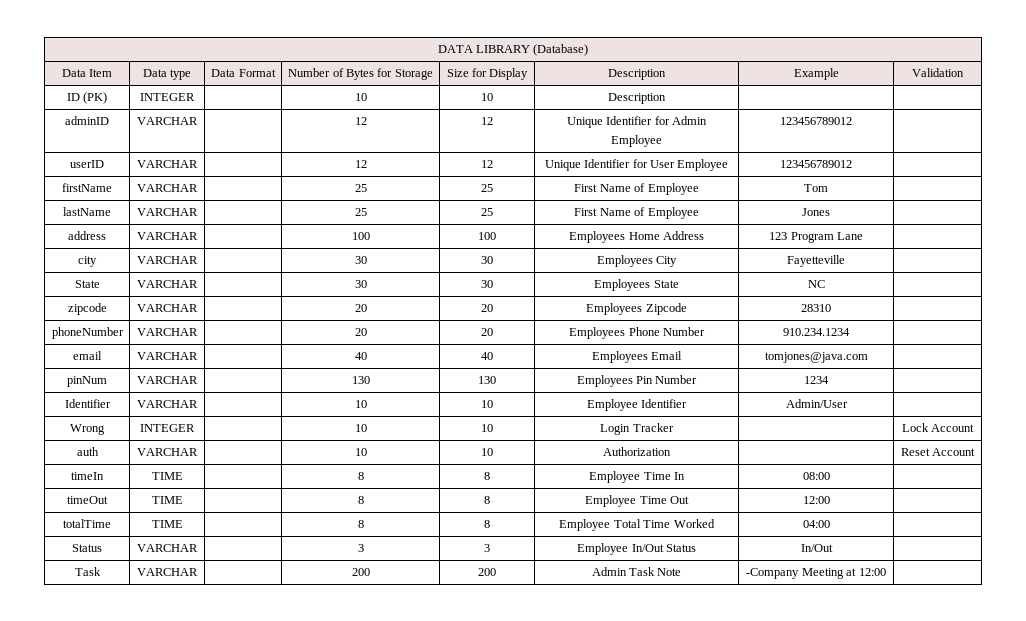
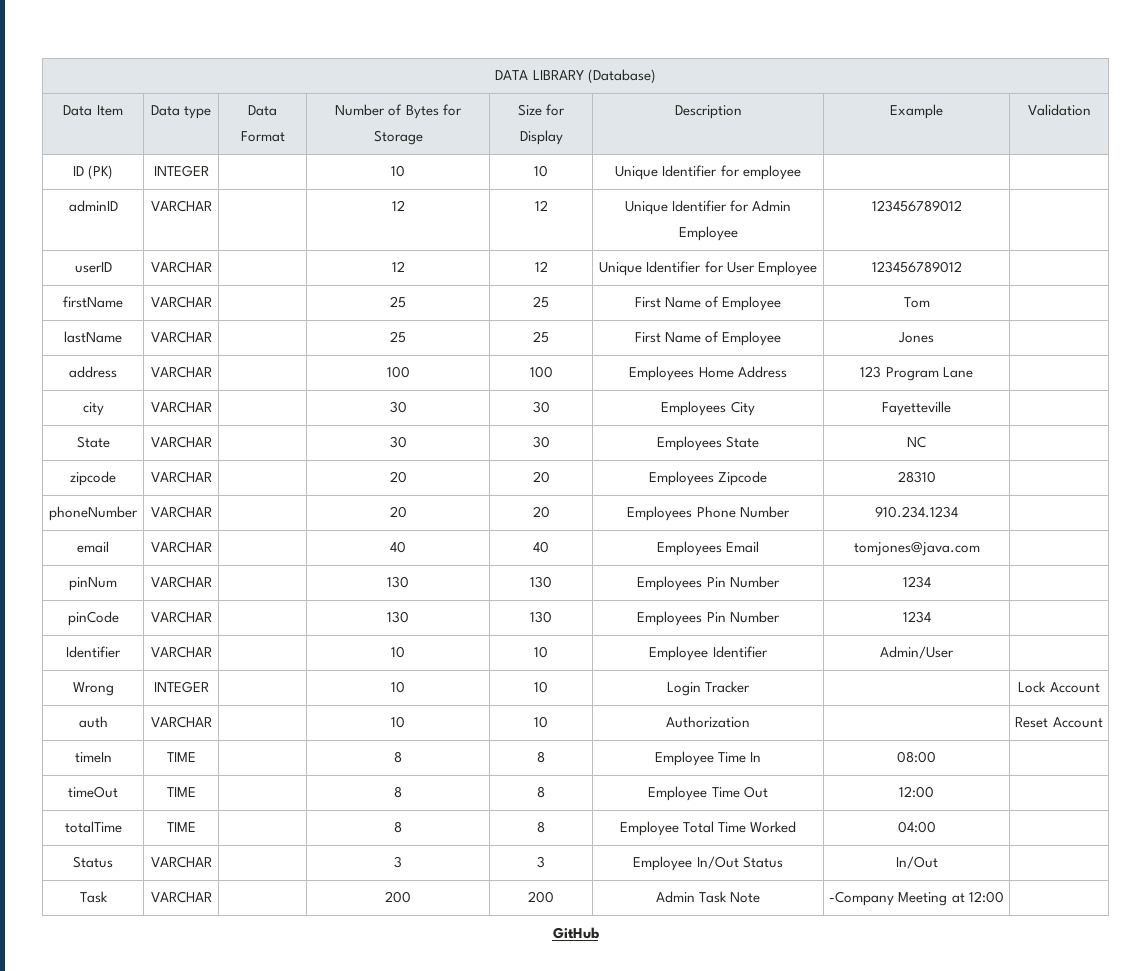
[608,93,666,104] Description -> [615,165,801,180] Unique Identifier for employee
(829, 380) none -> [67,611,119,626] [150,611,212,623] [387,611,409,623] [530,611,552,623] [637,611,780,626] [902,611,931,623] // pinCode | VARCHAR | | 130 | 130 | Employees Pin Number | 1234 |
(886, 572) none -> [552,927,599,939] // GitHub

